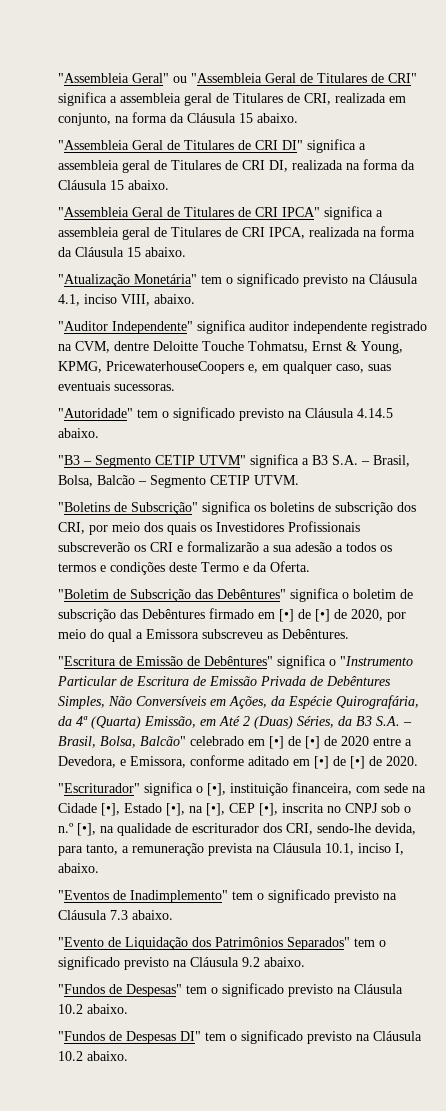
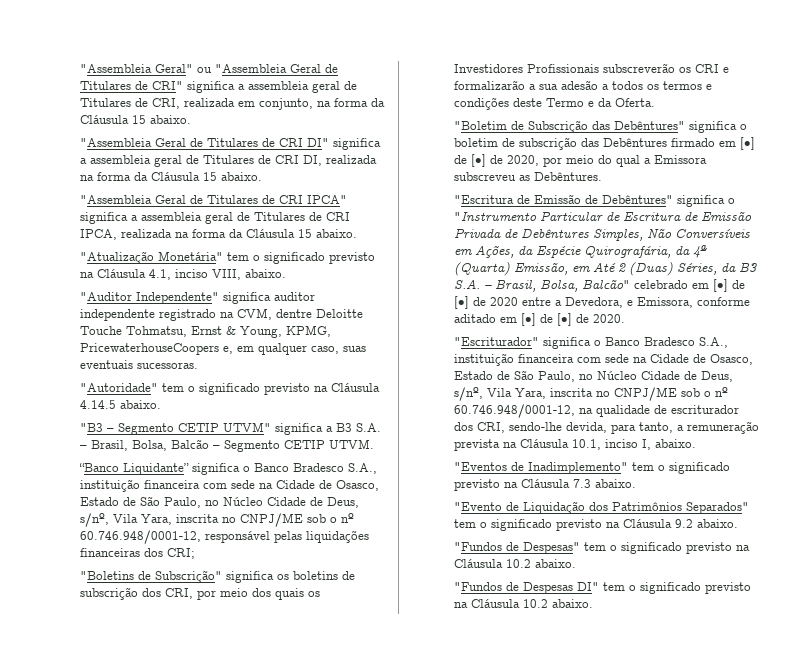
(300, 480) none -> [78,463,377,475] [79,479,379,492] [79,496,359,508] [79,513,354,527] [79,530,369,544] [79,548,195,559] // “Banco Liquidante” significa o Banco Bradesco S.A., instituição financeira com sede na Cidade de Osasco, Estado de São Paulo, no Núcleo Cidade de Deus, s/nº, Vila Yara, inscrita no CNPJ/ME sob o nº 60.746.948/0001-12, responsável pelas liquidações financeiras dos CRI;
[207,782,427,796] [58,803,412,816] [58,823,97,836] [•], instituição financeira, com sede na Cidade [•], Estado [•], na [•], CEP [•], inscrita no CNPJ sob o n.º [•], -> [604,337,728,348] [453,353,753,366] [453,370,733,382] [453,387,728,401] [453,404,575,418] Banco Bradesco S.A., instituição financeira com sede na Cidade de Osasco, Estado de São Paulo, no Núcleo Cidade de Deus, s/nº, Vila Yara, inscrita no CNPJ/ME sob o nº 60.746.948/0001-12,

